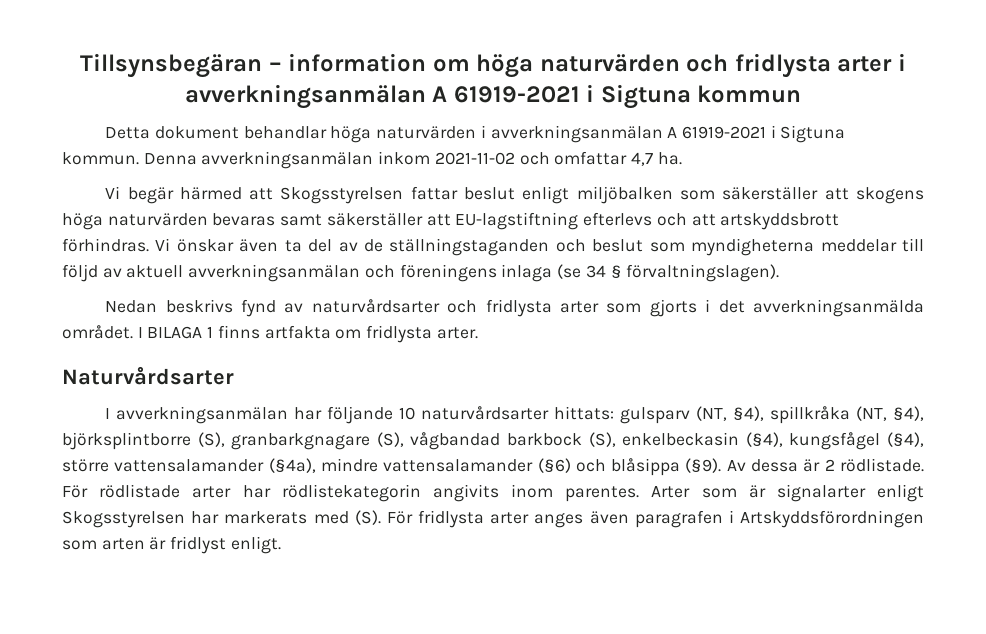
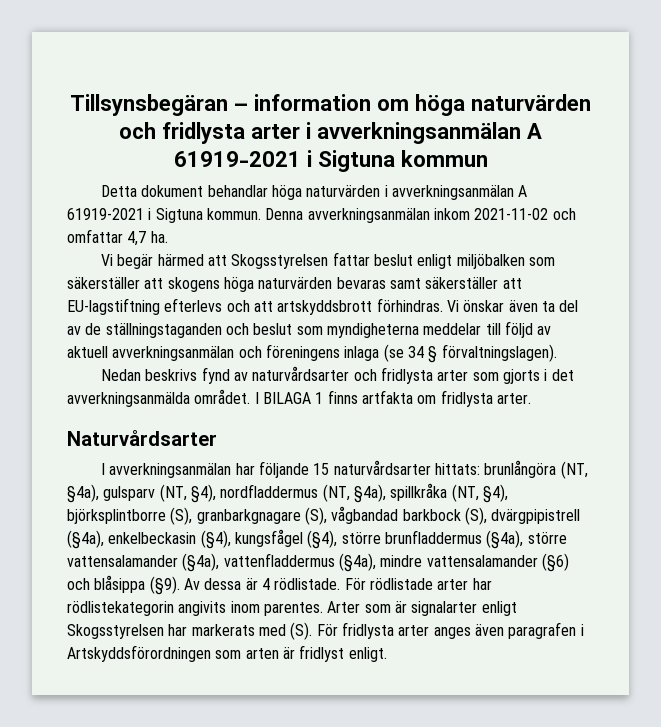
[399,407,416,420] 10 -> [313,463,330,475] 15
[620,406,765,424] gulsparv (NT, §4), -> [484,460,588,479] [67,484,386,503] brunlångöra (NT, §4a), gulsparv (NT, §4), nordfladdermus (NT, §4a),
(616, 439) none -> [491,509,581,524] [67,530,104,549] dvärgpipistrell (§4a),
[114,459,265,472] vattensalamander -> [384,530,567,549] [67,553,335,572] brunfladdermus (§4a), större vattensalamander (§4a), vattenfladdermus
[824,459,835,471] 2 -> [261,578,270,590] 4

